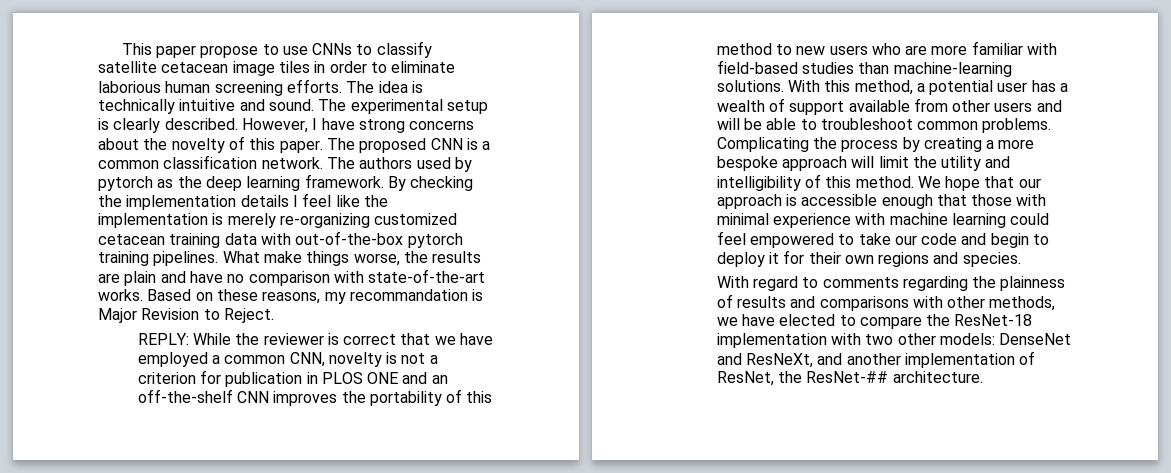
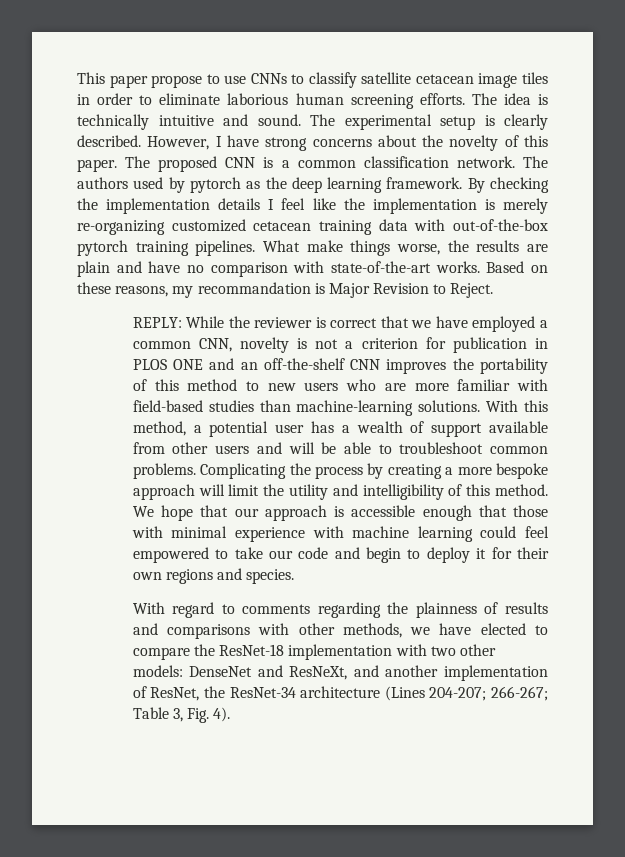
[806,371,983,383] ResNet-## architecture. -> [229,686,548,701] [132,707,231,723] ResNet-34 architecture (Lines 204-207; 266-267; Table 3, Fig. 4).

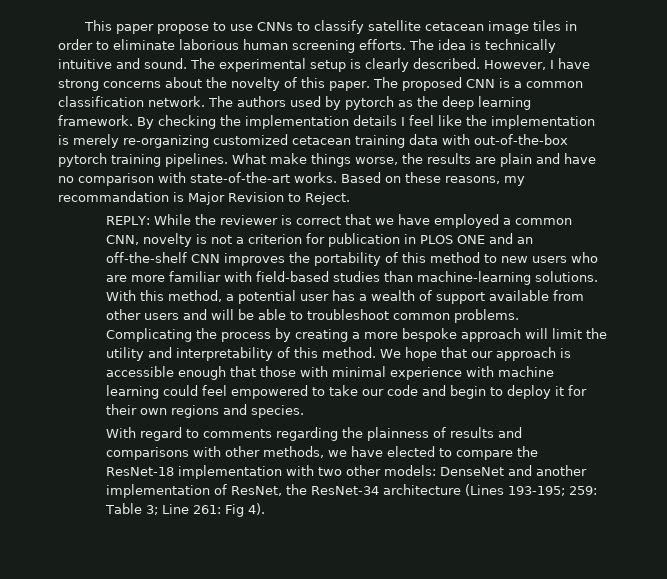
[362,484,444,500] intelligibility -> [176,347,274,361] interpretability
[289,665,379,680] ResNeXt, and -> (533, 470) none
[429,686,548,701] [132,707,210,723] 204-207; 266-267; Table 3, Fig. -> [508,486,598,496] [105,503,245,517] 193-195; 259: Table 3; Line 261: Fig

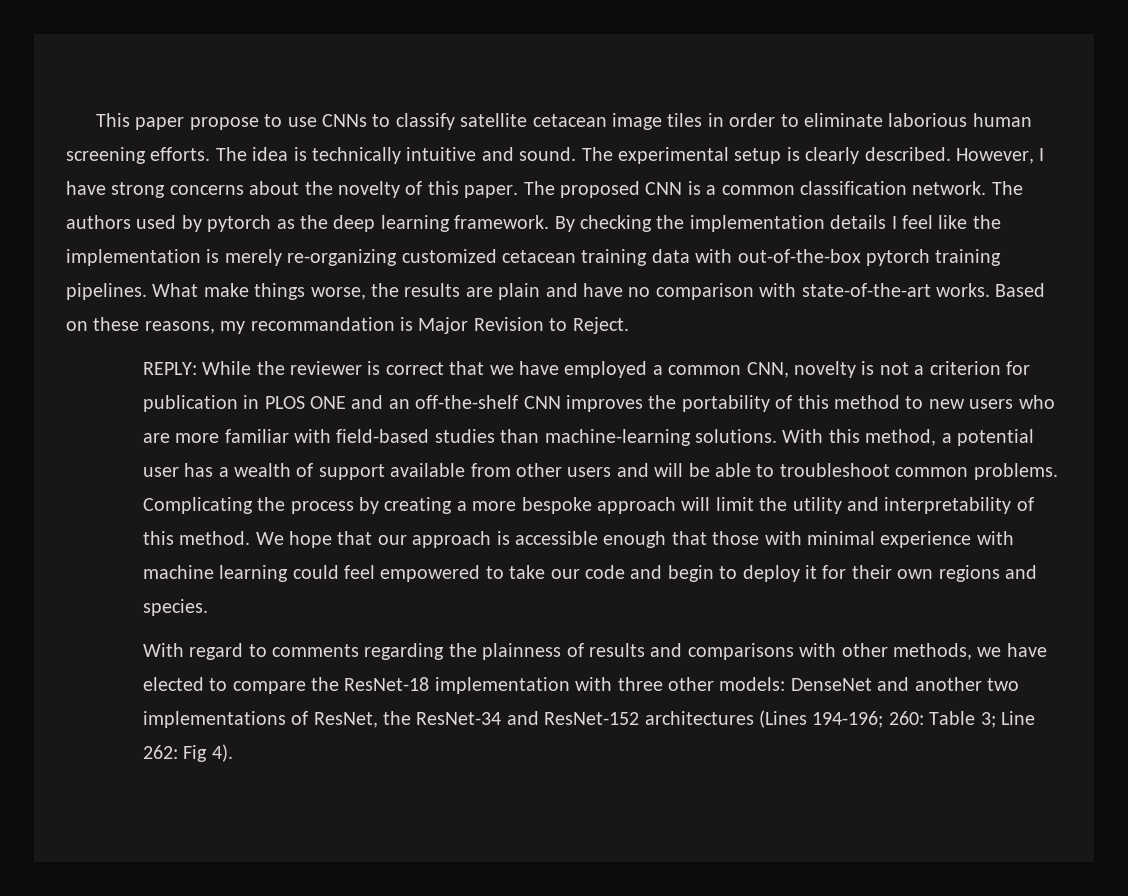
[318,467,343,476] two -> [617,677,663,691] three
[106,484,211,498] implementation -> [986,678,1019,691] [142,711,286,728] two implementations
[383,484,598,496] architecture (Lines 193-195; 259: -> [506,710,924,728] and ResNet-152 architectures (Lines 194-196; 260:
[193,505,222,514] 261: -> [142,745,178,759] 262:

